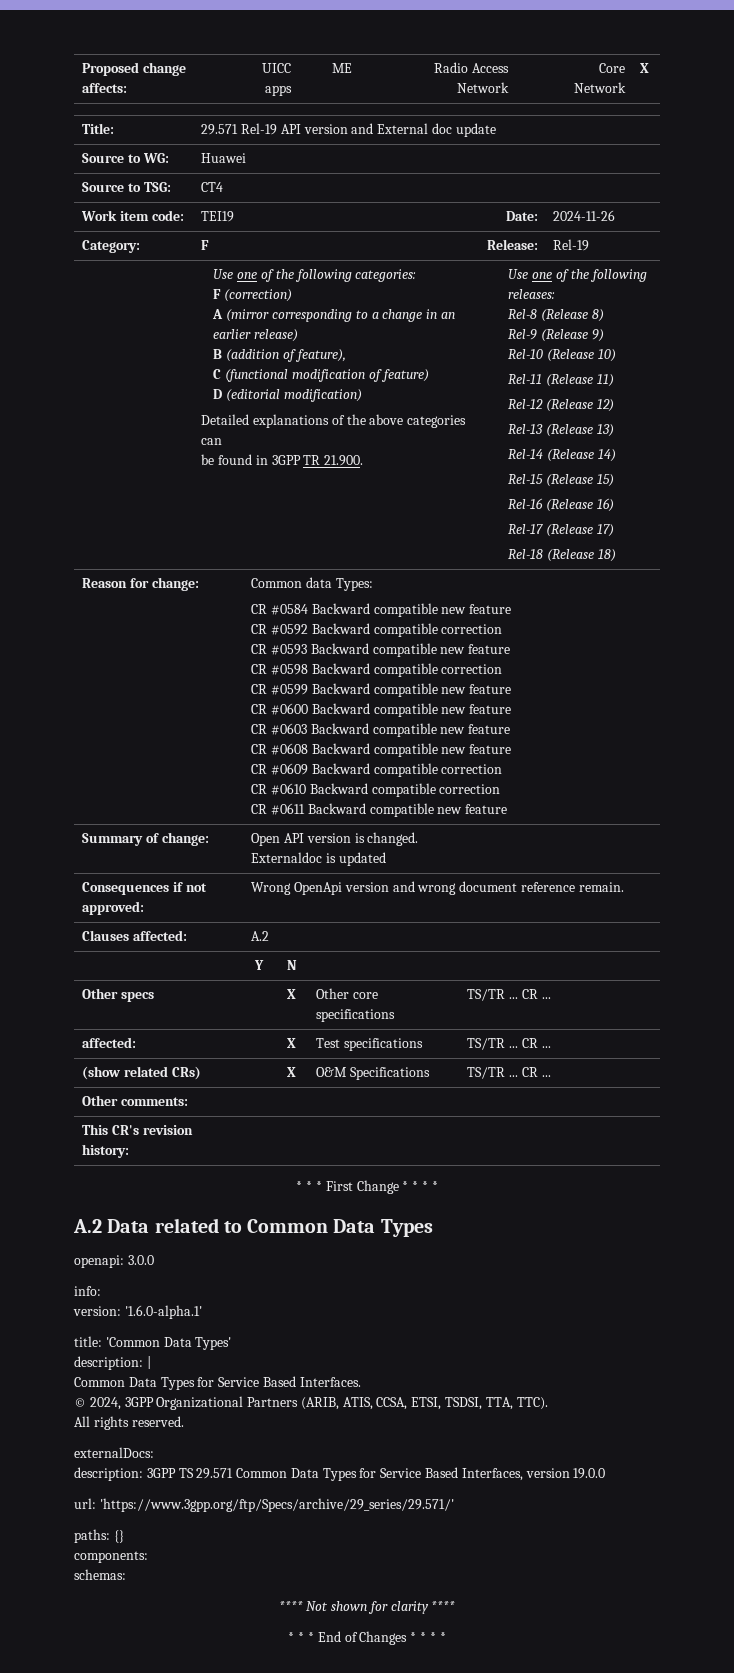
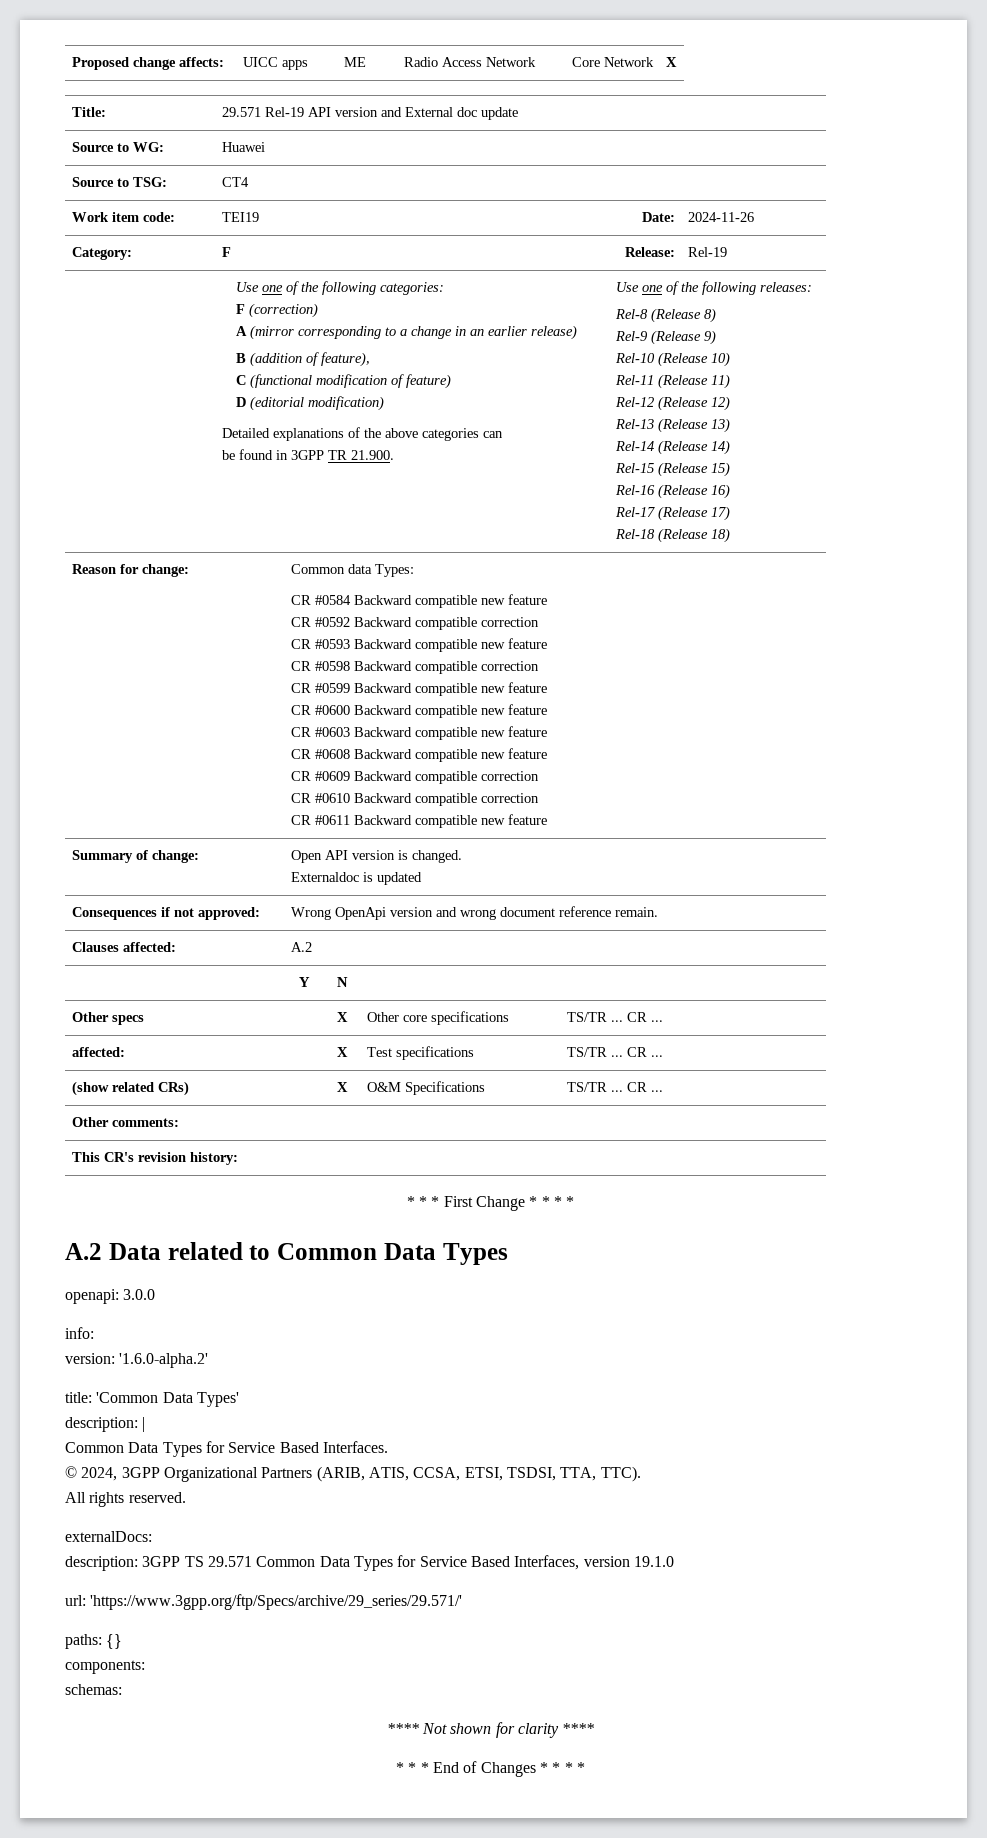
[124,1305,202,1319] '1.6.0-alpha.1' -> [119,1353,209,1368] '1.6.0-alpha.2'
[573,1468,606,1479] 19.0.0 -> [633,1556,674,1567] 19.1.0

